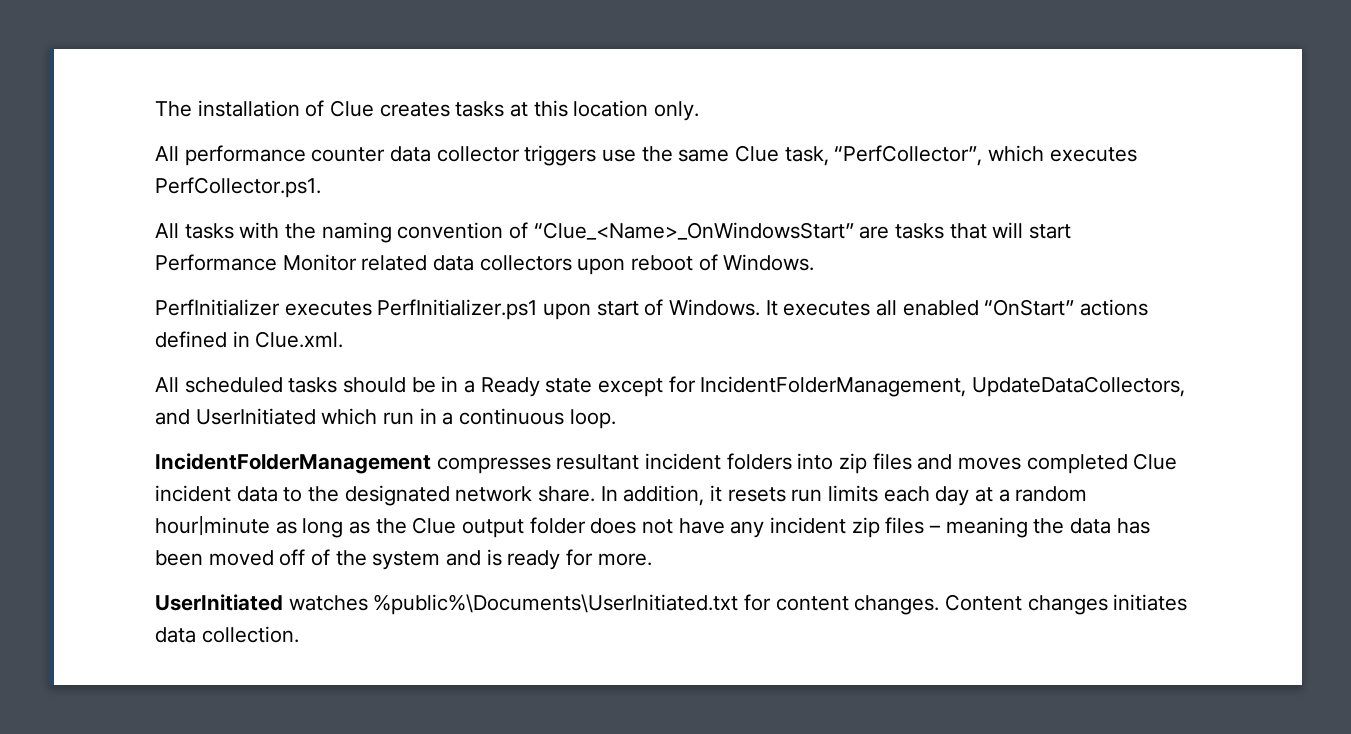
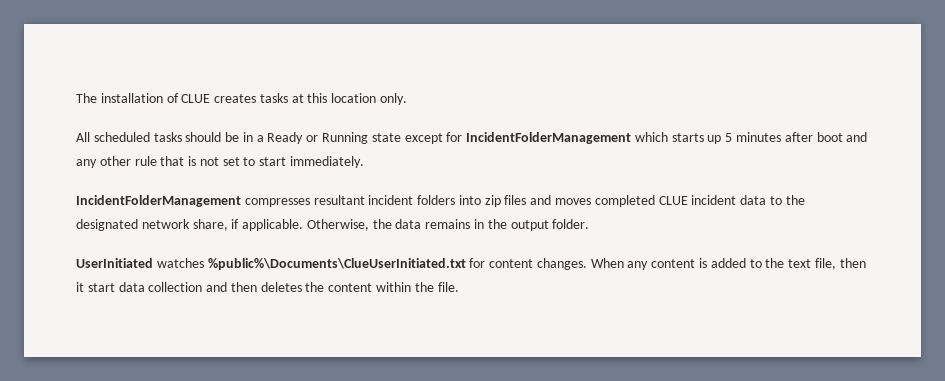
[330,100,375,117] Clue -> [181,94,211,103] CLUE
[155,145,1137,166] [155,177,321,198] [155,222,1072,243] [155,254,815,275] [155,299,1149,320] [155,331,344,348] // All performance counter data collector triggers use the same Clue task, “PerfCollector”, which executes PerfCollector.ps1. // All tasks with the naming convention of “Clue_<Name>_OnWindowsStart” are tasks that will start Performance Monitor related data collectors upon reboot of Windows. // PerfInitializer executes PerfInitializer.ps1 upon start of Windows. It executes all enabled “OnStart” actions defined in Clue.xml. -> (408, 99) none
(540, 387) none -> [306,132,369,144] or Running
[700,376,1186,397] [155,408,616,429] IncidentFolderManagement, UpdateDataCollectors, and UserInitiated which run in a continuous loop. -> [466,132,868,144] [76,156,365,168] IncidentFolderManagement which starts up 5 minutes after boot and any other rule that is not set to start immediately.
[1133,453,1178,470] Clue -> [658,196,688,205] CLUE
[538,485,1088,506] [155,516,1150,538] [155,549,652,570] share. In addition, it resets run limits each day at a random hour|minute as long as the Clue output folder does not have any incident zip files – meaning the data has been moved off of the system and is ready for more. -> [192,219,590,231] share, if applicable. Otherwise, the data remains in the output folder.
[373,594,739,615] %public%\Documents\UserInitiated.txt -> [207,258,466,270] %public%\Documents\ClueUserInitiated.txt
[945,594,1188,615] [155,626,299,643] Content changes initiates data collection. -> [590,258,866,270] [76,282,459,292] When any content is added to the text file, then it start data collection and then deletes the content within the file.

